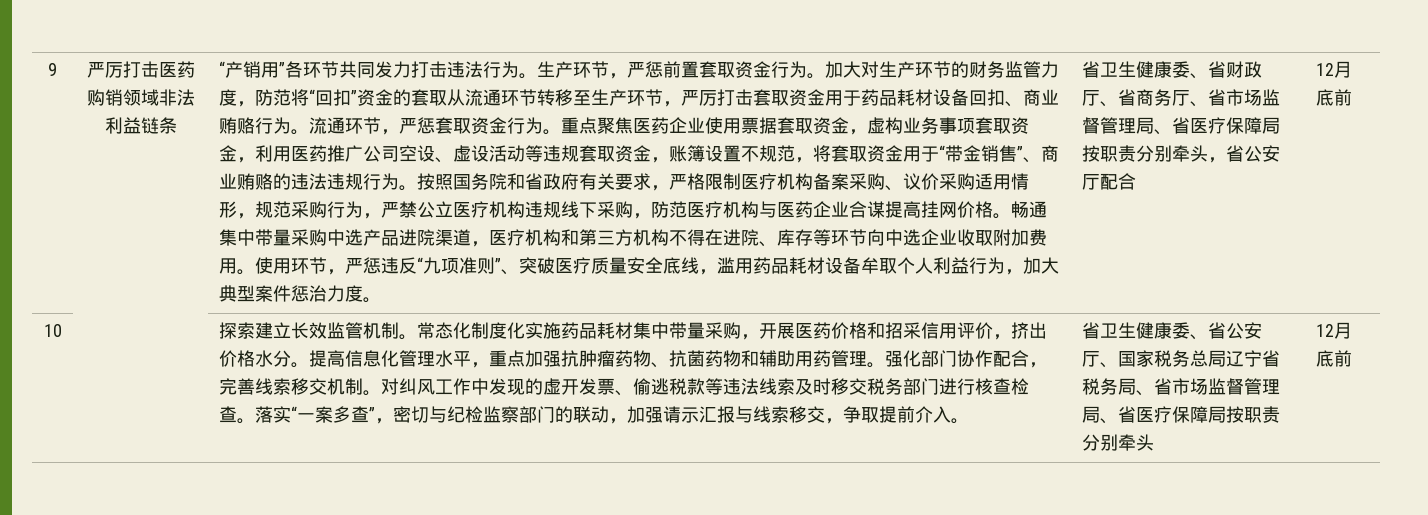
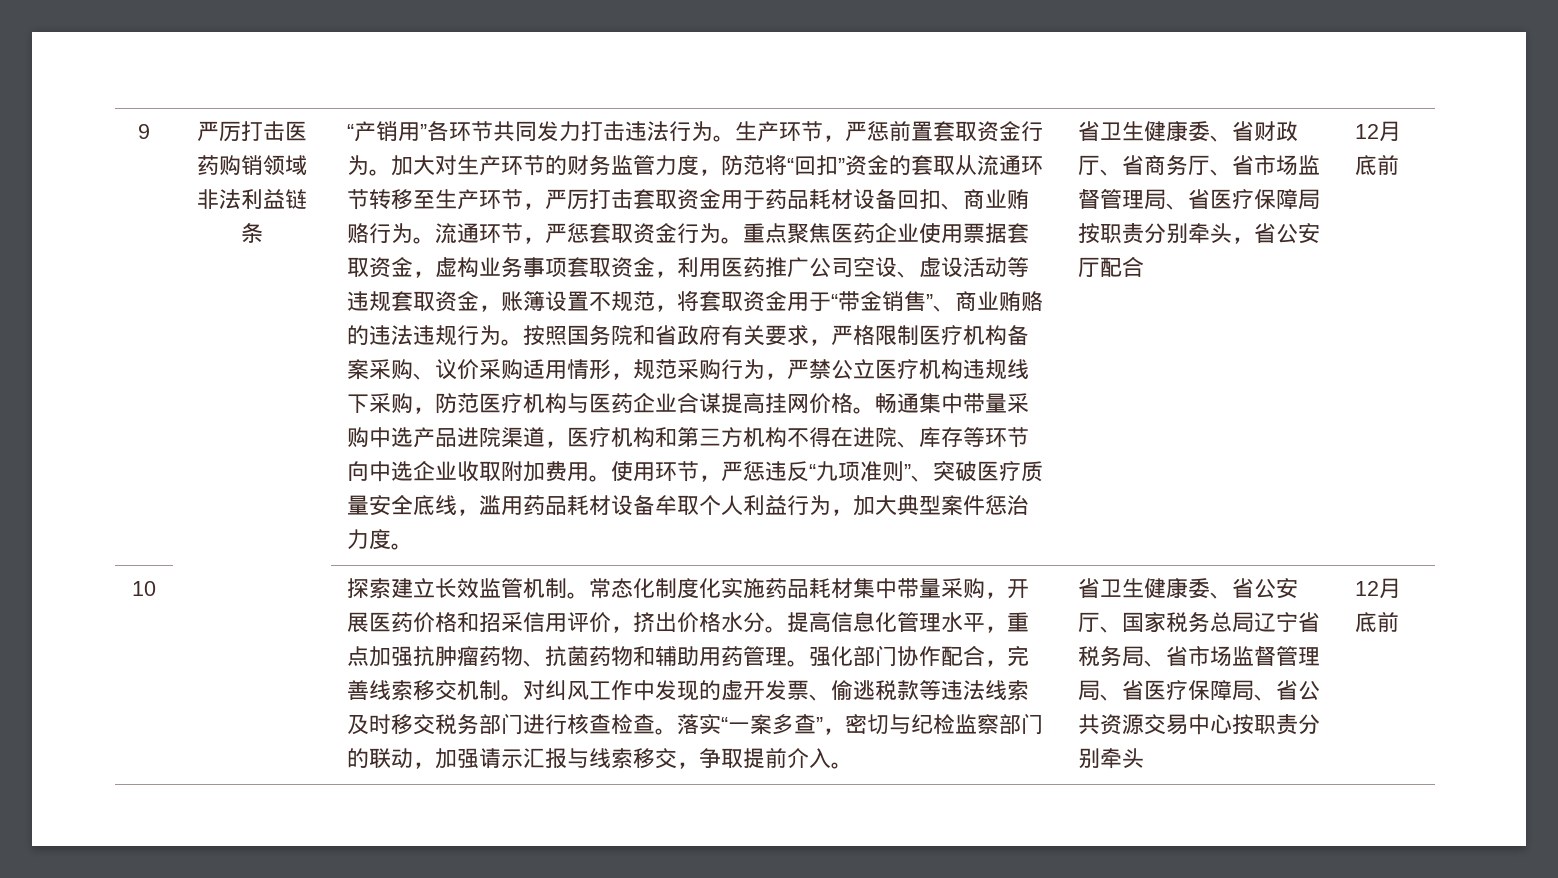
(1226, 414) none -> [1254,680,1321,701] [1078,714,1233,735] 、省公共资源交易中心

